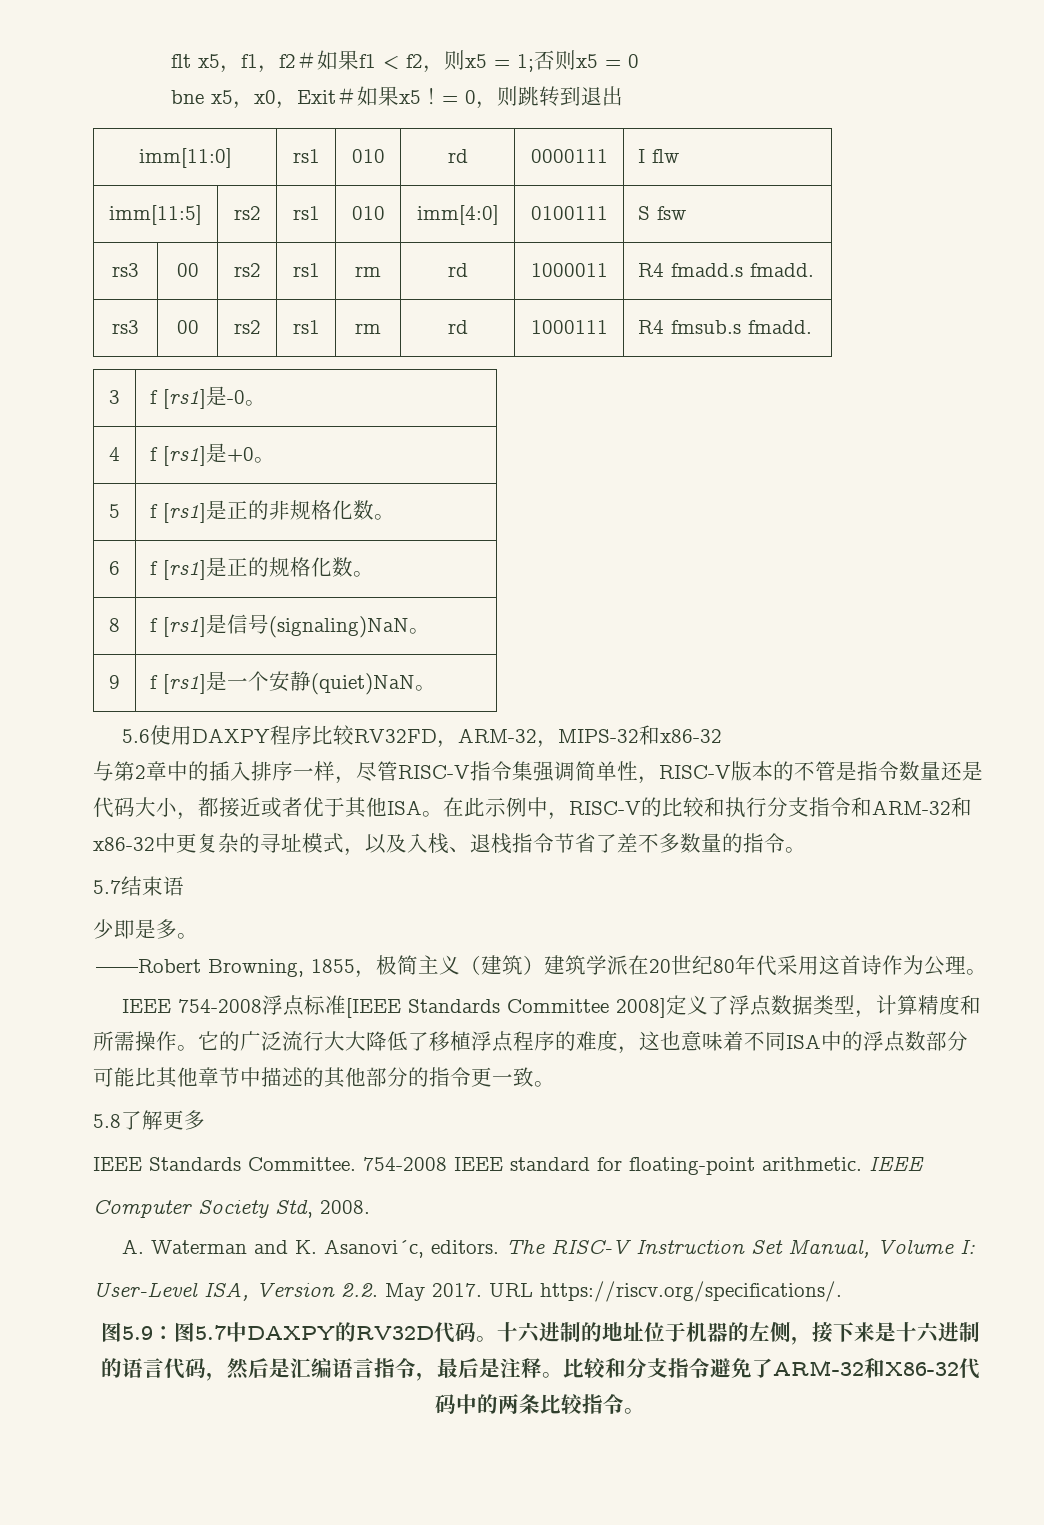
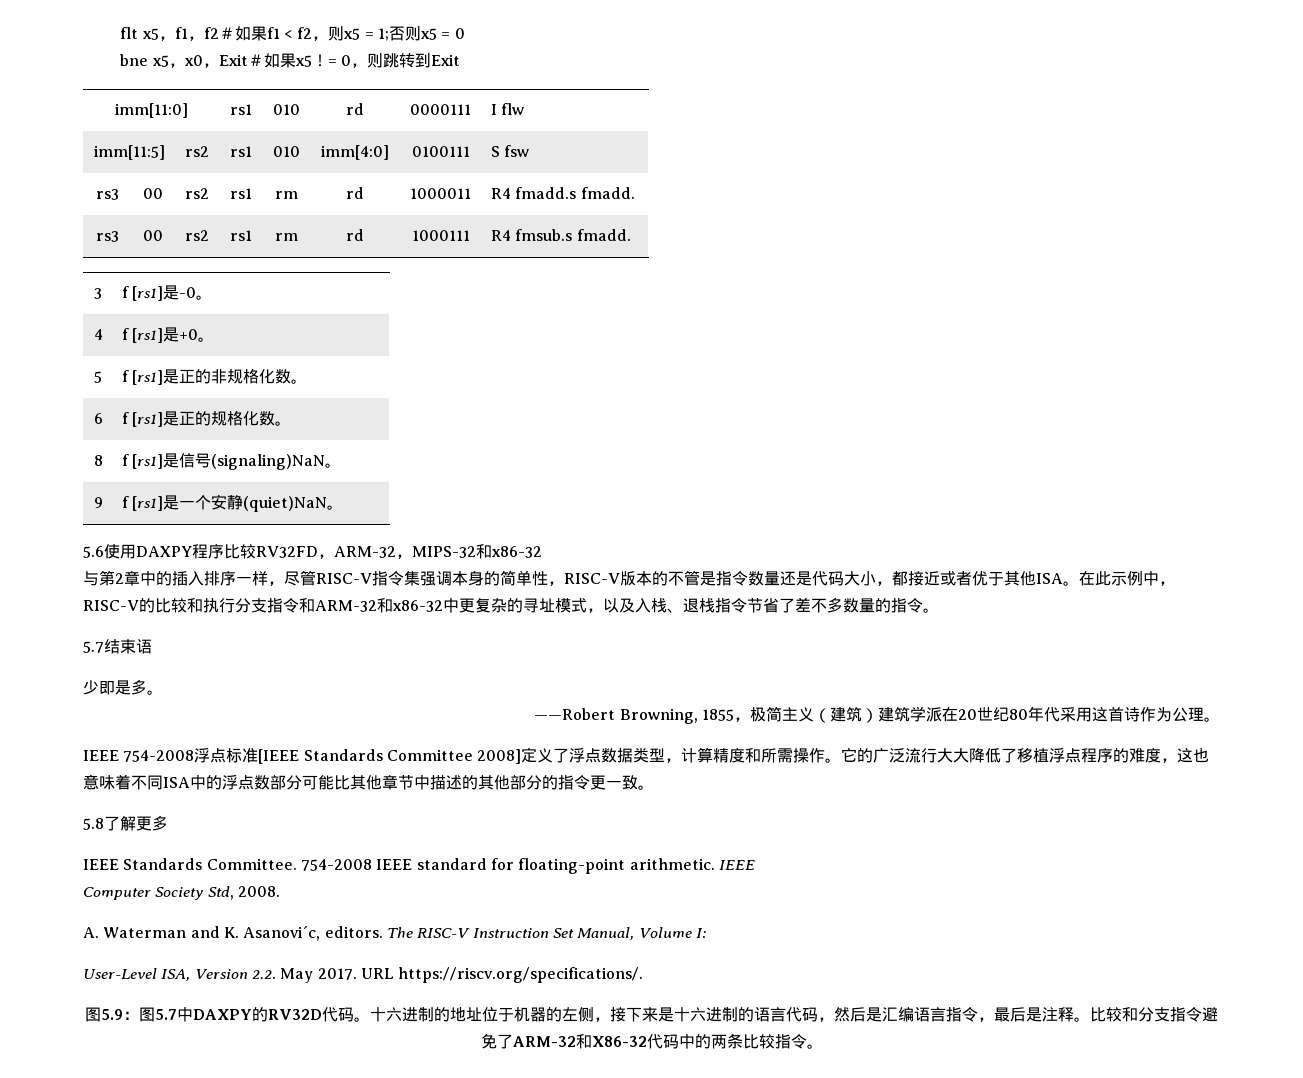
[581,86,624,106] 退出 -> [431,54,461,66] Exit
(575, 771) none -> [452,570,500,586] 本身的

